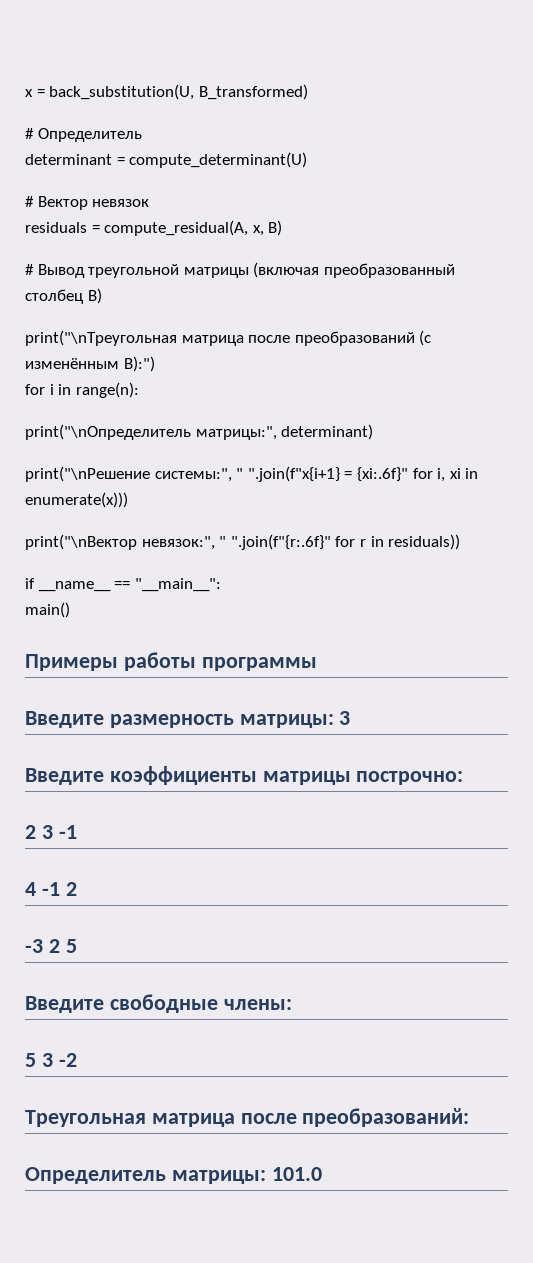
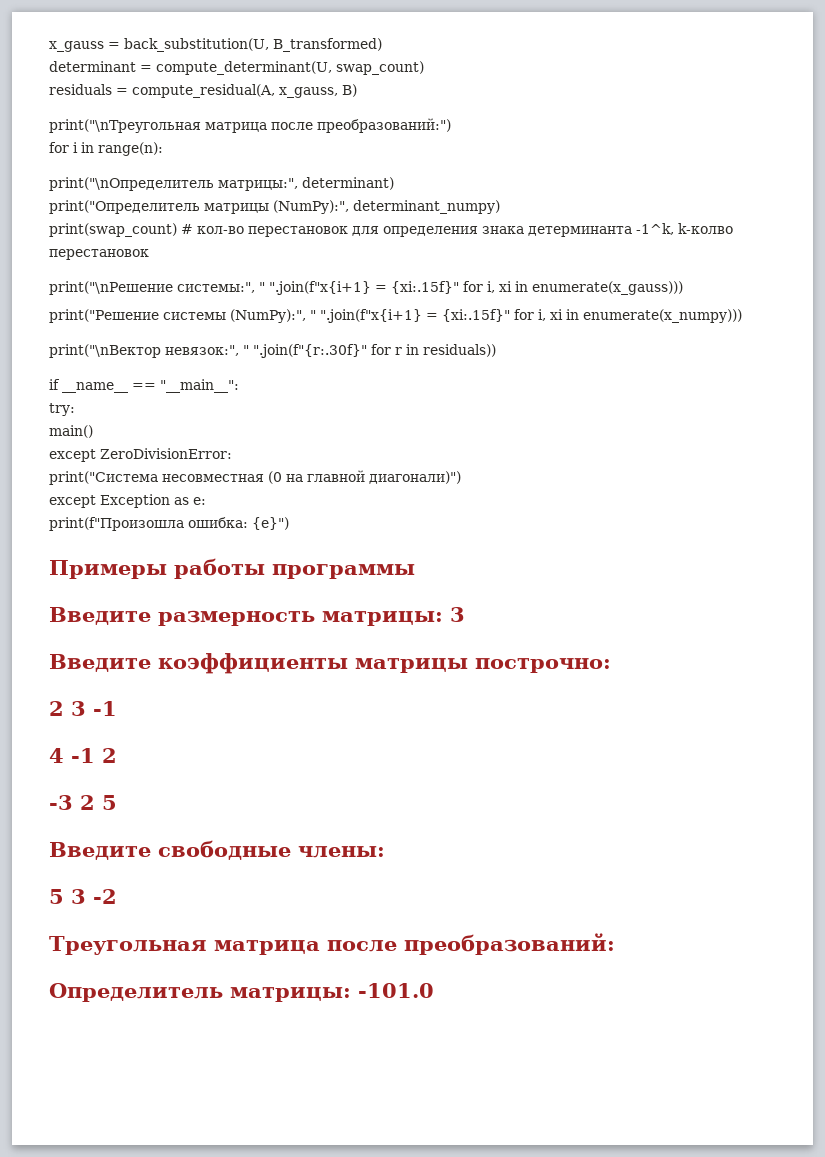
[25,89,33,97] x -> [49,41,104,52] x_gauss
[25,128,142,142] // # Определитель -> (382, 45) none
[129,152,308,168] [25,196,150,210] compute_determinant(U) // # Вектор невязок -> [156,61,424,75] compute_determinant(U, swap_count)
[252,220,283,236] [25,262,455,278] [25,289,83,304] x, B) // # Вывод треугольной матрицы (включая преобразованный столбец -> [279,87,338,98] x_gauss,
[294,330,432,346] [25,356,155,372] преобразований (с изменённым B):") -> [317,118,451,133] преобразований:")
(374, 432) none -> [49,200,500,214] [49,223,733,237] [49,249,149,260] // print("Определитель матрицы (NumPy):", determinant_numpy) // print(swap_count) # кол-во перестановок для определения знака детерминанта -1^k, k-колво перестановок
[356,467,479,482] [25,492,128,508] {xi:.6f}" for i, xi in enumerate(x))) -> [391,281,683,295] [49,309,742,323] {xi:.15f}" for i, xi in enumerate(x_gauss))) // print("Решение системы (NumPy):", " ".join(f"x{i+1} = {xi:.15f}" for i, xi in enumerate(x_numpy)))
[230,534,331,550] ".join(f"{r:.6f}" -> [253,344,367,358] ".join(f"{r:.30f}"
(221, 585) none -> [49,403,75,416] // try:
(70, 610) none -> [49,448,232,462] [49,470,461,485] [49,494,206,508] [49,517,289,531] // except ZeroDivisionError: // print("Система несовместная (0 на главной диагонали)") // except Exception as e: // print(f"Произошла ошибка: {e}")
[271,1167,322,1181] 101.0 -> [358,983,434,998] -101.0

